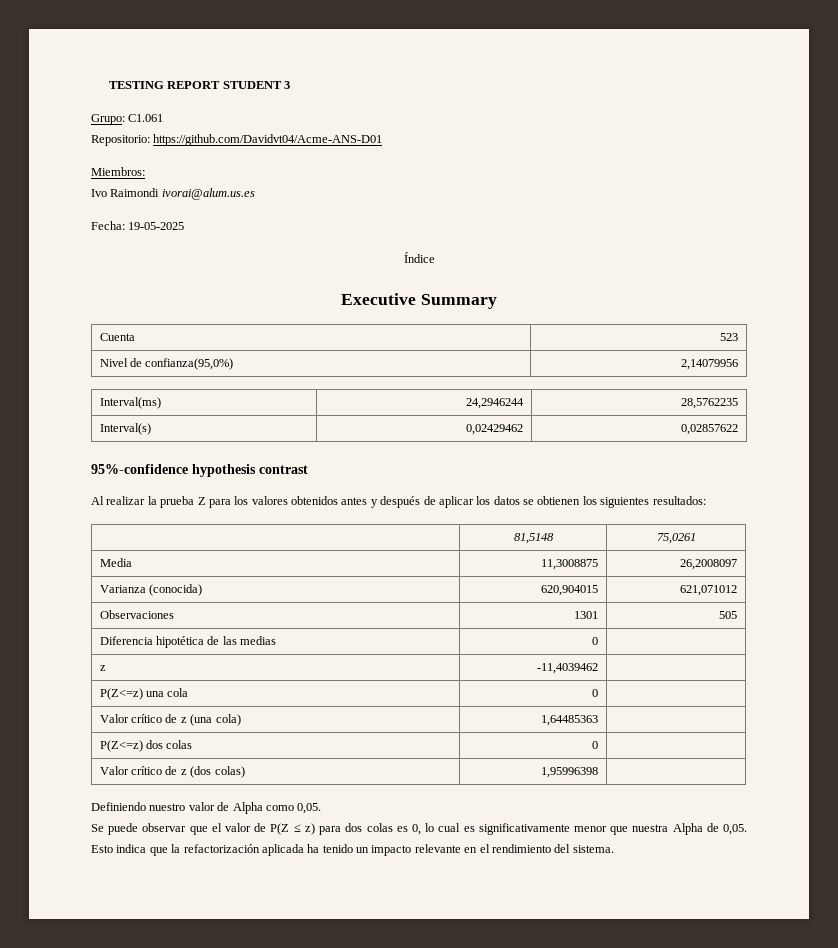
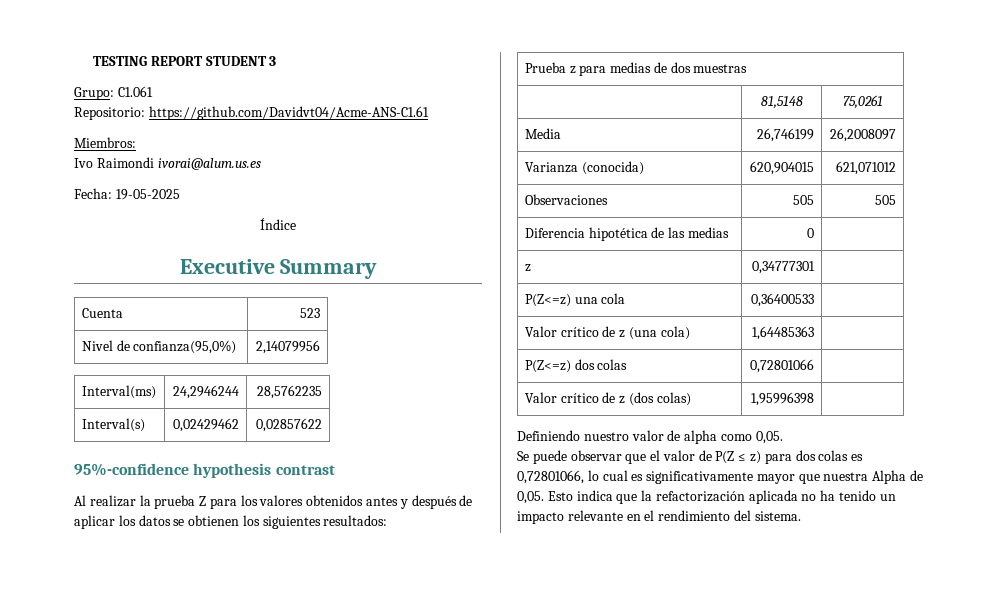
[153,134,383,146] https://github.com/Davidvt04/Acme-ANS-D01 -> [148,106,429,120] https://github.com/Davidvt04/Acme-ANS-C1.61
(706, 500) none -> [524,62,748,76] // Prueba z para medias de dos muestras
[541,559,599,570] 11,3008875 -> [757,128,815,142] 26,746199
[574,611,599,619] 1301 -> [793,195,815,205] 505
[537,663,599,674] -11,4039462 -> [752,261,816,274] 0,34777301
[592,689,599,697] 0 -> [751,293,815,307] 0,36400533
[592,741,599,749] 0 -> [750,359,815,373] 0,72801066
[232,802,263,814] Alpha -> [684,430,718,444] alpha
[411,824,421,835] 0, -> [517,470,584,484] 0,72801066,
[573,826,607,832] menor -> [756,474,795,484] mayor
(304, 850) none -> [801,494,817,501] no

